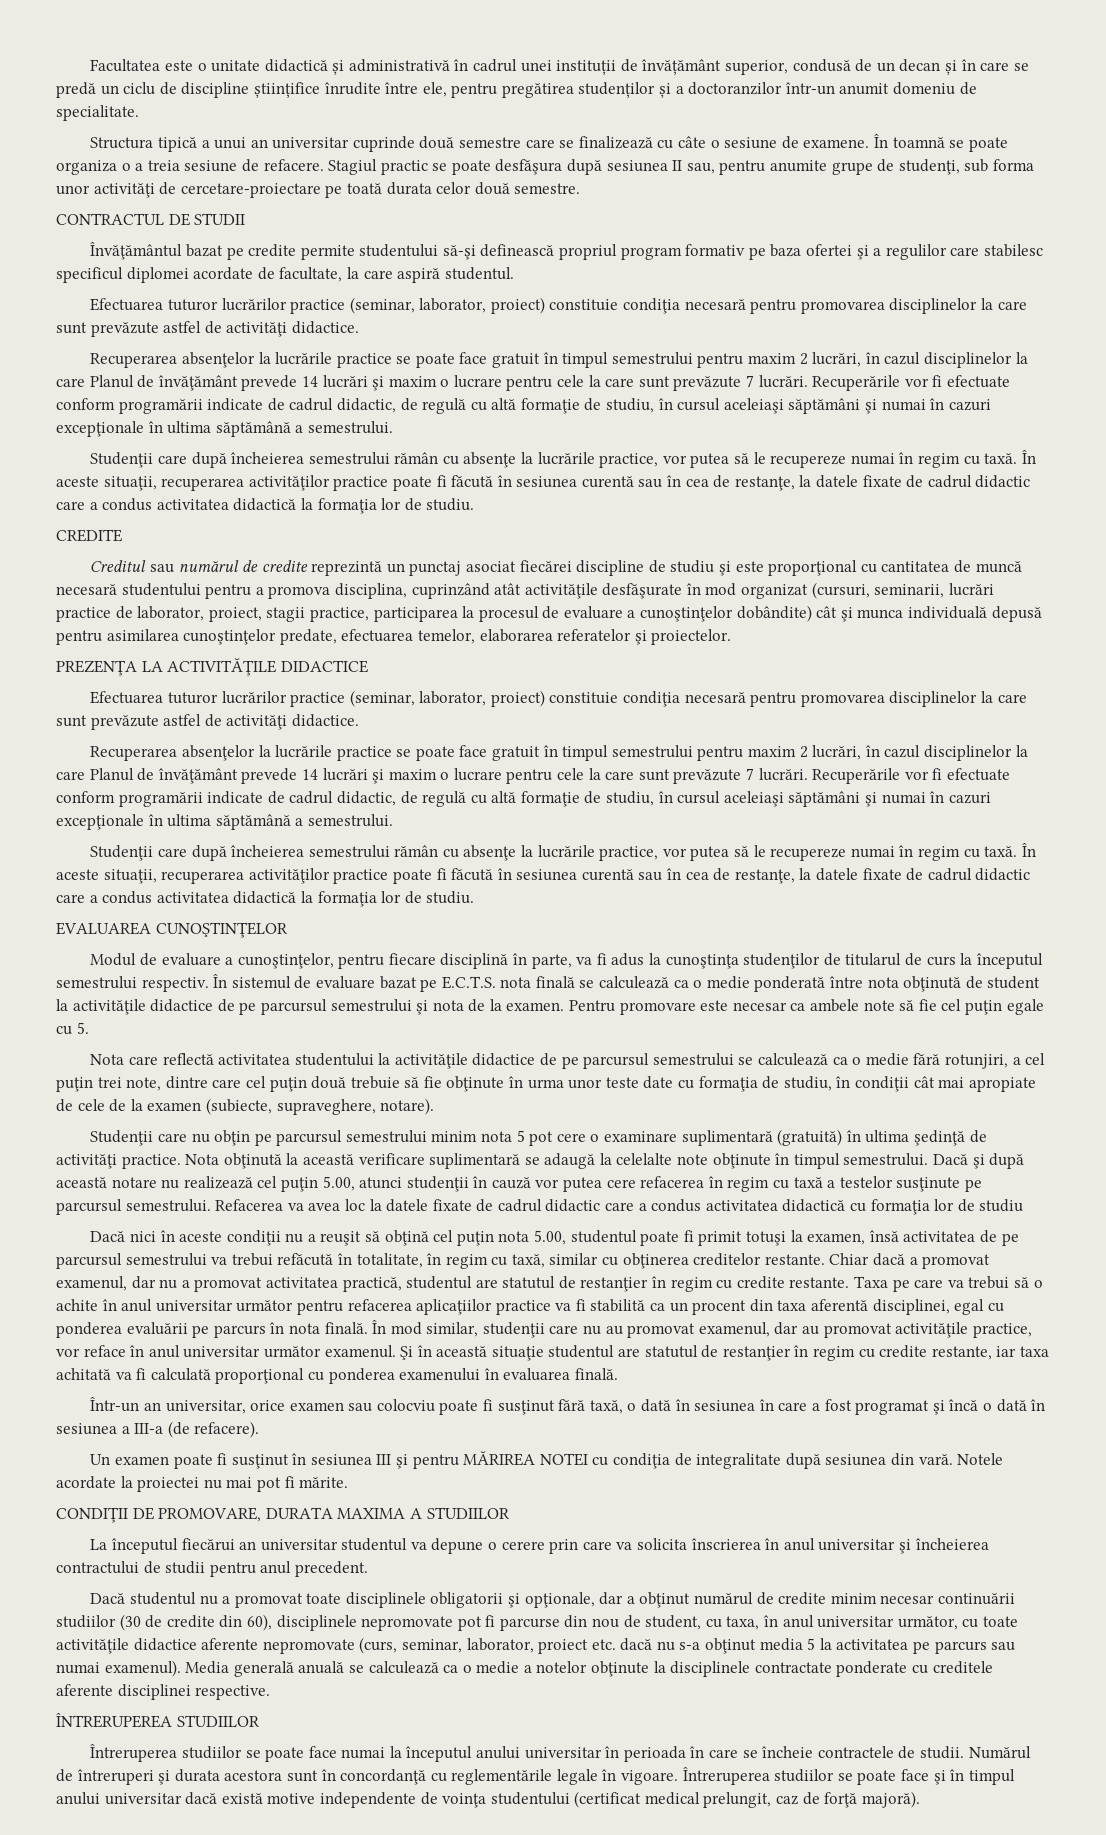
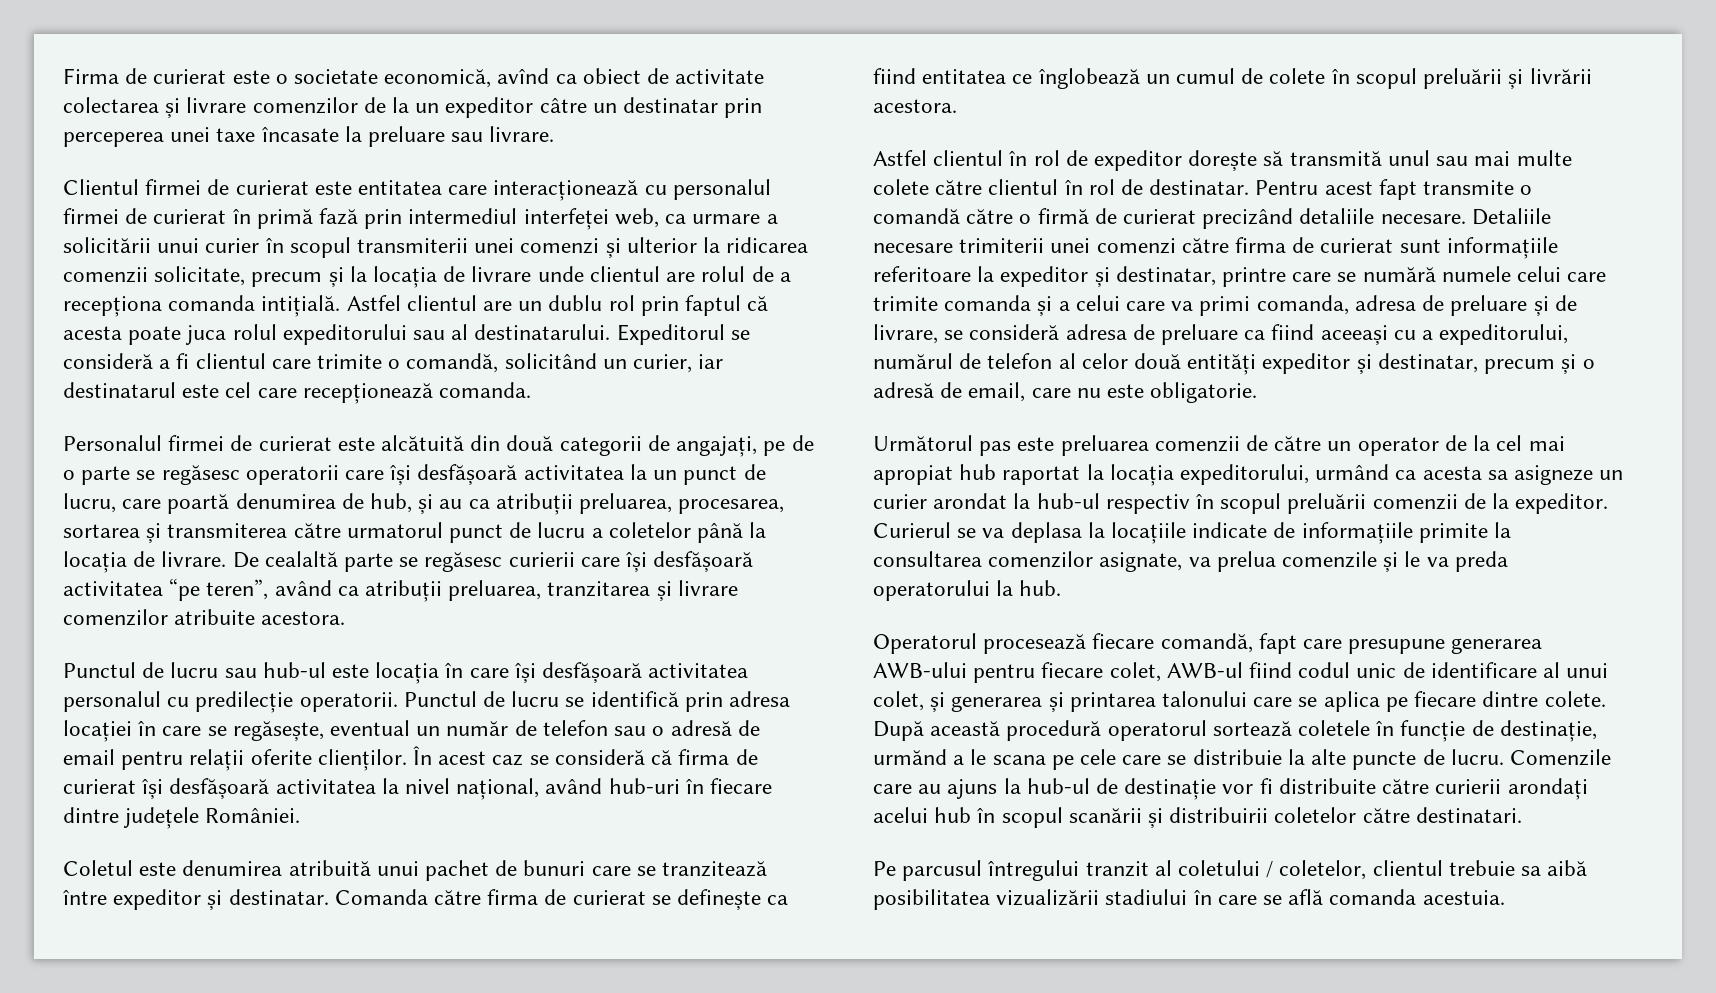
[90,59,1029,75] [56,82,977,98] [56,105,139,121] [90,133,1008,152] [56,159,1034,175] [56,182,581,198] [56,213,246,226] [90,241,1043,260] [56,267,514,283] [90,297,1027,314] [56,321,359,337] [90,352,1028,368] [56,375,1010,391] [56,398,991,414] [56,421,393,437] [90,449,1036,468] [56,475,1031,491] [56,498,475,514] [56,529,122,542] [90,560,1022,576] [56,582,994,599] [56,605,1042,622] [56,629,732,645] [56,658,368,676] [90,690,1027,707] [56,714,359,730] [90,745,1028,761] [56,768,1010,784] [56,791,991,807] [56,814,393,830] [90,842,1036,861] [56,868,1031,884] [56,891,475,907] [56,922,288,938] [90,953,1043,969] [56,973,1041,992] [56,999,1044,1015] [56,1022,89,1035] [90,1053,1046,1069] [56,1076,1036,1092] [56,1098,435,1115] [90,1129,987,1146] [56,1153,1025,1169] [56,1176,982,1192] [56,1199,1024,1215] [90,1230,1019,1246] [56,1253,991,1269] [56,1276,1043,1292] [56,1299,1004,1315] [56,1319,1032,1338] [56,1345,1049,1361] [56,1368,618,1384] [90,1396,1046,1415] [56,1421,260,1438] [90,1451,1004,1469] [56,1476,349,1492] [56,1507,510,1523] [90,1538,989,1554] [56,1561,368,1577] [90,1592,1015,1608] [56,1614,1018,1631] [56,1637,1016,1654] [56,1660,993,1677] [56,1684,271,1700] [56,1712,260,1728] [90,1743,1031,1762] [56,1766,1015,1785] [56,1791,920,1808] Facultatea este o unitate didactică și administrativă în cadrul unei instituții de învățământ superior, condusă de un decan și în care se predă un ciclu de discipline științifice înrudite între ele, pentru pregătirea studenților și a doctoranzilor într-un anumit domeniu de specialitate. // Structura tipică a unui an universitar cuprinde două semestre care se finalizează cu câte o sesiune de examene. În toamnă se poate organiza o a treia sesiune de refacere. Stagiul practic se poate desfăşura după sesiunea II sau, pentru anumite grupe de studenţi, sub forma unor activităţi de cercetare-proiectare pe toată durata celor două semestre. // CONTRACTUL DE STUDII // Învăţământul bazat pe credite permite studentului să-şi definească propriul program formativ pe baza ofertei şi a regulilor care stabilesc specificul diplomei acordate de facultate, la care aspiră studentul. // Efectuarea tuturor lucrărilor practice (seminar, laborator, proiect) constituie condiţia necesară pentru promovarea disciplinelor la care sunt prevăzute astfel de activităţi didactice. // Recuperarea absenţelor la lucrările practice se poate face gratuit în timpul semestrului pentru maxim 2 lucrări, în cazul disciplinelor la care Planul de învăţământ prevede 14 lucrări şi maxim o lucrare pentru cele la care sunt prevăzute 7 lucrări. Recuperările vor fi efectuate conform programării indicate de cadrul didactic, de regulă cu altă formaţie de studiu, în cursul aceleiaşi săptămâni şi numai în cazuri excepţionale în ultima săptămână a semestrului. // Studenţii care după încheierea semestrului rămân cu absenţe la lucrările practice, vor putea să le recupereze numai în regim cu taxă. În aceste situaţii, recuperarea activităţilor practice poate fi făcută în sesiunea curentă sau în cea de restanţe, la datele fixate de cadrul didactic care a condus activitatea didactică la formaţia lor de studiu. // CREDITE // Creditul sau numărul de credite reprezintă un punctaj asociat fiecărei discipline de studiu şi este proporţional cu cantitatea de muncă necesară studentului pentru a promova disciplina, cuprinzând atât activităţile desfăşurate în mod organizat (cursuri, seminarii, lucrări practice de laborator, proiect, stagii practice, participarea la procesul de evaluare a cunoştinţelor dobândite) cât şi munca individuală depusă pentru asimilarea cunoştinţelor predate, efectuarea temelor, elaborarea referatelor şi proiectelor. // PREZENŢA LA ACTIVITĂŢILE DIDACTICE // Efectuarea tuturor lucrărilor practice (seminar, laborator, proiect) constituie condiţia necesară pentru promovarea disciplinelor la care sunt prevăzute astfel de activităţi didactice. // Recuperarea absenţelor la lucrările practice se poate face gratuit în timpul semestrului pentru maxim 2 lucrări, în cazul disciplinelor la care Planul de învăţământ prevede 14 lucrări şi maxim o lucrare pentru cele la care sunt prevăzute 7 lucrări. Recuperările vor fi efectuate conform programării indicate de cadrul didactic, de regulă cu altă formaţie de studiu, în cursul aceleiaşi săptămâni şi numai în cazuri excepţionale în ultima săptămână a semestrului. // Studenţii care după încheierea semestrului rămân cu absenţe la lucrările practice, vor putea să le recupereze numai în regim cu taxă. În aceste situaţii, recuperarea activităţilor practice poate fi făcută în sesiunea curentă sau în cea de restanţe, la datele fixate de cadrul didactic care a condus activitatea didactică la formaţia lor de studiu. // EVALUAREA CUNOŞTINŢELOR // Modul de evaluare a cunoştinţelor, pentru fiecare disciplină în parte, va fi adus la cunoştinţa studenţilor de titularul de curs la începutul semestrului respectiv. În sistemul de evaluare bazat pe E.C.T.S. nota finală se calculează ca o medie ponderată între nota obţinută de student la activităţile didactice de pe parcursul semestrului şi nota de la examen. Pentru promovare este necesar ca ambele note să fie cel puţin egale cu 5. // Nota care reflectă activitatea studentului la activităţile didactice de pe parcursul semestrului se calculează ca o medie fără rotunjiri, a cel puţin trei note, dintre care cel puţin două trebuie să fie obţinute în urma unor teste date cu formaţia de studiu, în condiţii cât mai apropiate de cele de la examen (subiecte, supraveghere, notare). // Studenţii care nu obţin pe parcursul semestrului minim nota 5 pot cere o examinare suplimentară (gratuită) în ultima şedinţă de activităţi practice. Nota obţinută la această verificare suplimentară se adaugă la celelalte note obţinute în timpul semestrului. Dacă şi după această notare nu realizează cel puţin 5.00, atunci studenţii în cauză vor putea cere refacerea în regim cu taxă a testelor susţinute pe parcursul semestrului. Refacerea va avea loc la datele fixate de cadrul didactic care a condus activitatea didactică cu formaţia lor de studiu // Dacă nici în aceste condiţii nu a reuşit să obţină cel puţin nota 5.00, studentul poate fi primit totuşi la examen, însă activitatea de pe parcursul semestrului va trebui refăcută în totalitate, în regim cu taxă, similar cu obţinerea creditelor restante. Chiar dacă a promovat examenul, dar nu a promovat activitatea practică, studentul are statutul de restanţier în regim cu credite restante. Taxa pe care va trebui să o achite în anul universitar următor pentru refacerea aplicaţiilor practice va fi stabilită ca un procent din taxa aferentă disciplinei, egal cu ponderea evaluării pe parcurs în nota finală. În mod similar, studenţii care nu au promovat examenul, dar au promovat activităţile practice, vor reface în anul universitar următor examenul. Şi în această situaţie studentul are statutul de restanţier în regim cu credite restante, iar taxa achitată va fi calculată proporţional cu ponderea examenului în evaluarea finală. // Într-un an universitar, orice examen sau colocviu poate fi susţinut fără taxă, o dată în sesiunea în care a fost programat şi încă o dată în sesiunea a III-a (de refacere). // Un examen poate fi susţinut în sesiunea III şi pentru MĂRIREA NOTEI cu condiţia de integralitate după sesiunea din vară. Notele acordate la proiectei nu mai pot fi mărite. // CONDIŢII DE PROMOVARE, DURATA MAXIMA A STUDIILOR // La începutul fiecărui an universitar studentul va depune o cerere prin care va solicita înscrierea în anul universitar şi încheierea contractului de studii pentru anul precedent. // Dacă studentul nu a promovat toate disciplinele obligatorii şi opţionale, dar a obţinut numărul de credite minim necesar continuării studiilor (30 de credite din 60), disciplinele nepromovate pot fi parcurse din nou de student, cu taxa, în anul universitar următor, cu toate activităţile didactice aferente nepromovate (curs, seminar, laborator, proiect etc. dacă nu s-a obţinut media 5 la activitatea pe parcurs sau numai examenul). Media generală anuală se calculează ca o medie a notelor obţinute la disciplinele contractate ponderate cu creditele aferente disciplinei respective. // ÎNTRERUPEREA STUDIILOR // Întreruperea studiilor se poate face numai la începutul anului universitar în perioada în care se încheie contractele de studii. Numărul de întreruperi şi durata acestora sunt în concordanţă cu reglementările legale în vigoare. Întreruperea studiilor se poate face şi în timpul anului universitar dacă există motive independente de voinţa studentului (certificat medical prelungit, caz de forţă majoră). -> [63,68,765,88] [63,97,763,118] [63,126,555,147] [63,179,771,201] [63,208,778,230] [63,237,809,258] [63,266,791,288] [63,295,769,317] [63,324,750,345] [63,353,724,373] [63,382,532,404] [63,435,814,457] [63,464,766,485] [63,493,785,515] [63,522,767,543] [63,551,754,573] [63,578,738,602] [63,609,346,626] [63,662,749,684] [63,691,791,713] [63,720,760,742] [63,746,758,771] [63,778,773,800] [63,807,301,829] [63,860,768,881] [63,889,789,910] [873,68,1592,89] [873,99,957,113] [873,150,1572,171] [873,179,1533,200] [873,208,1551,229] [873,237,1558,259] [873,266,1607,287] [873,295,1577,316] [873,324,1569,345] [873,353,1595,375] [873,382,1258,403] [873,435,1565,456] [873,464,1624,486] [873,493,1609,514] [873,522,1512,544] [873,551,1508,572] [873,580,1062,601] [873,633,1543,654] [873,662,1609,683] [873,691,1606,712] [873,720,1597,742] [873,749,1611,770] [873,778,1588,800] [873,807,1522,828] [873,860,1588,881] [873,889,1505,910] Firma de curierat este o societate economică, avînd ca obiect de activitate colectarea și livrare comenzilor de la un expeditor câtre un destinatar prin perceperea unei taxe încasate la preluare sau livrare. // Clientul firmei de curierat este entitatea care interacționează cu personalul firmei de curierat în primă fază prin intermediul interfeței web, ca urmare a solicitării unui curier în scopul transmiterii unei comenzi și ulterior la ridicarea comenzii solicitate, precum și la locația de livrare unde clientul are rolul de a recepționa comanda intițială. Astfel clientul are un dublu rol prin faptul că acesta poate juca rolul expeditorului sau al destinatarului. Expeditorul se consideră a fi clientul care trimite o comandă, solicitând un curier, iar destinatarul este cel care recepționează comanda. // Personalul firmei de curierat este alcătuită din două categorii de angajați, pe de o parte se regăsesc operatorii care își desfășoară activitatea la un punct de lucru, care poartă denumirea de hub, și au ca atribuții preluarea, procesarea, sortarea și transmiterea către urmatorul punct de lucru a coletelor până la locația de livrare. De cealaltă parte se regăsesc curierii care își desfășoară activitatea “pe teren”, având ca atribuții preluarea, tranzitarea și livrare comenzilor atribuite acestora. // Punctul de lucru sau hub-ul este locația în care își desfășoară activitatea personalul cu predilecție operatorii. Punctul de lucru se identifică prin adresa locației în care se regăsește, eventual un număr de telefon sau o adresă de email pentru relații oferite clienților. În acest caz se consideră că firma de curierat își desfășoară activitatea la nivel național, având hub-uri în fiecare dintre județele României. // Coletul este denumirea atribuită unui pachet de bunuri care se tranzitează între expeditor și destinatar. Comanda către firma de curierat se definește ca fiind entitatea ce înglobează un cumul de colete în scopul preluării și livrării acestora. // Astfel clientul în rol de expeditor dorește să transmită unul sau mai multe colete către clientul în rol de destinatar. Pentru acest fapt transmite o comandă către o firmă de curierat precizând detaliile necesare. Detaliile necesare trimiterii unei comenzi către firma de curierat sunt informațiile referitoare la expeditor și destinatar, printre care se numără numele celui care trimite comanda și a celui care va primi comanda, adresa de preluare și de livrare, se consideră adresa de preluare ca fiind aceeași cu a expeditorului, numărul de telefon al celor două entități expeditor și destinatar, precum și o adresă de email, care nu este obligatorie. // Următorul pas este preluarea comenzii de către un operator de la cel mai apropiat hub raportat la locația expeditorului, urmând ca acesta sa asigneze un curier arondat la hub-ul respectiv în scopul preluării comenzii de la expeditor. Curierul se va deplasa la locațiile indicate de informațiile primite la consultarea comenzilor asignate, va prelua comenzile și le va preda operatorului la hub. // Operatorul procesează fiecare comandă, fapt care presupune generarea AWB-ului pentru fiecare colet, AWB-ul fiind codul unic de identificare al unui colet, și generarea și printarea talonului care se aplica pe fiecare dintre colete. După această procedură operatorul sortează coletele în funcție de destinație, urmănd a le scana pe cele care se distribuie la alte puncte de lucru. Comenzile care au ajuns la hub-ul de destinație vor fi distribuite către curierii arondați acelui hub în scopul scanării și distribuirii coletelor către destinatari. // Pe parcusul întregului tranzit al coletului / coletelor, clientul trebuie sa aibă posibilitatea vizualizării stadiului în care se află comanda acestuia.

